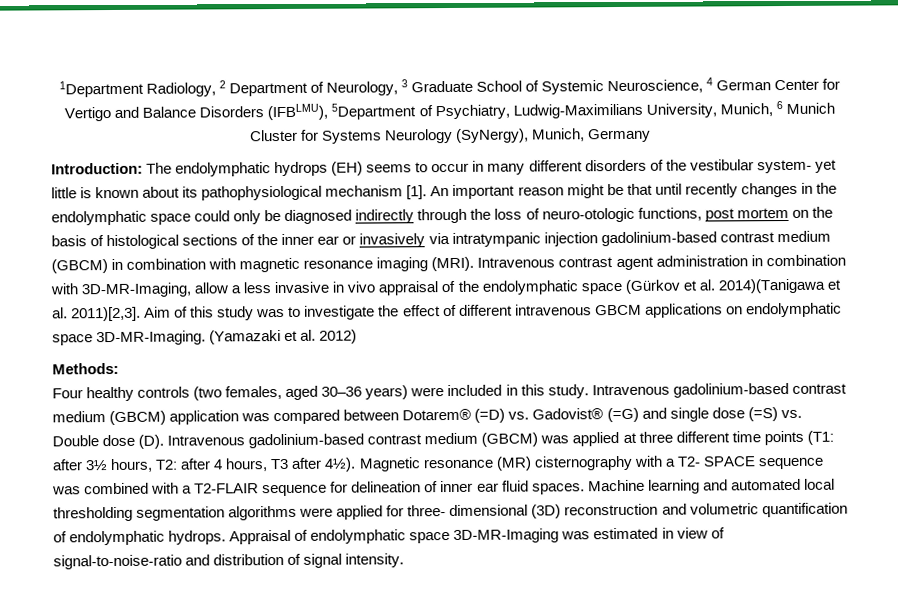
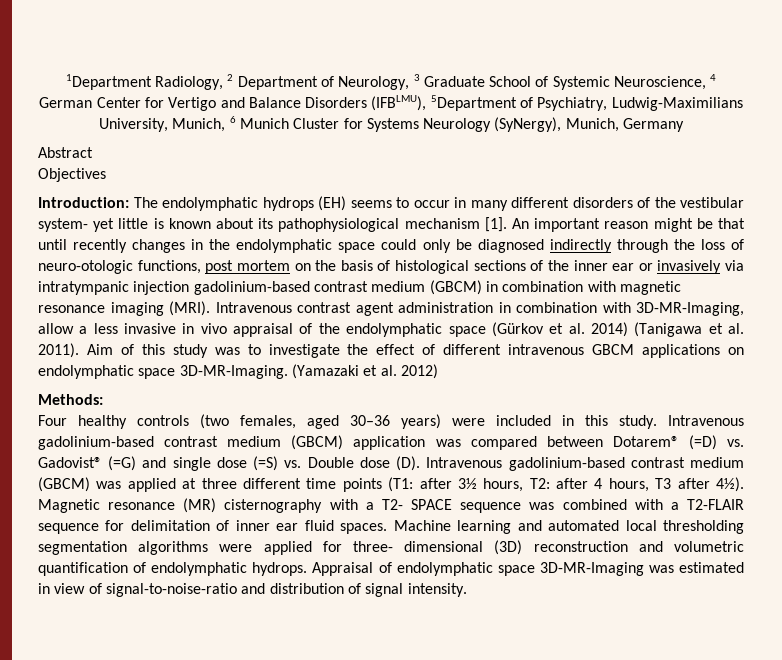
(652, 135) none -> [38,147,93,158] [38,168,106,182] // Abstract // Objectives
[717,278,841,294] [52,306,142,322] 2014)(Tanigawa et al. 2011)[2,3]. -> [590,322,745,337] [38,343,79,358] 2014) (Tanigawa et al. 2011).
[351,481,422,493] delineation -> [130,520,210,531] delimitation

